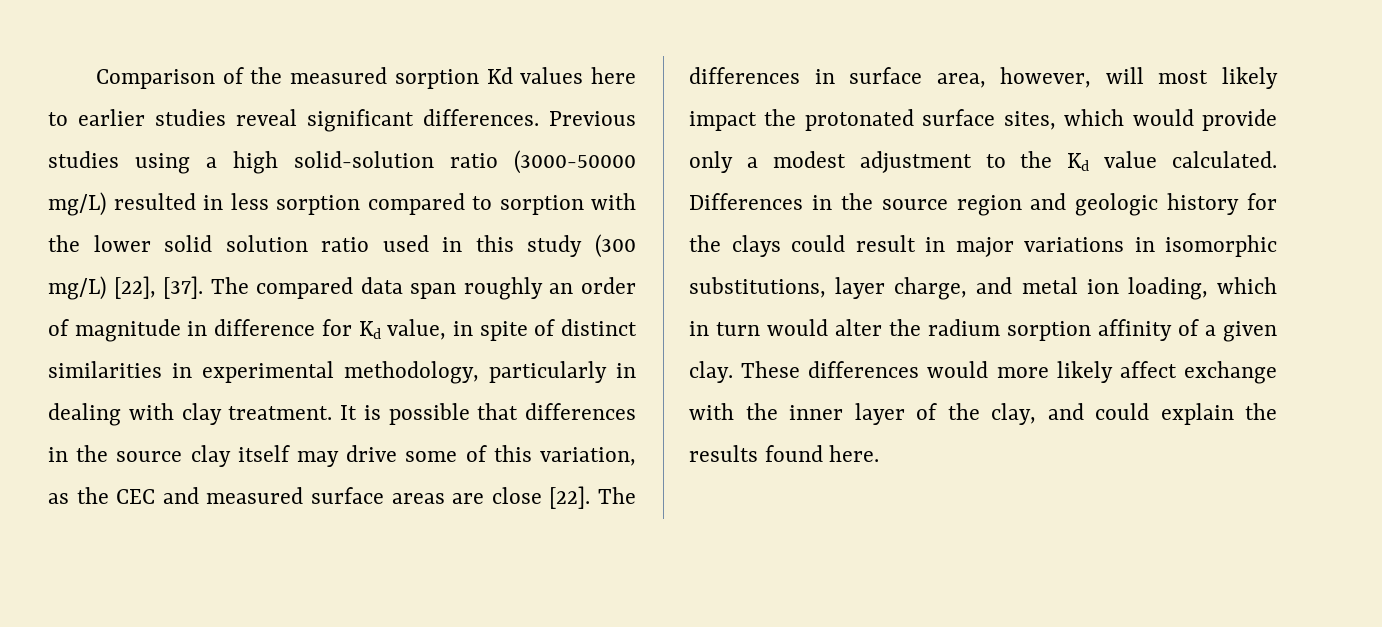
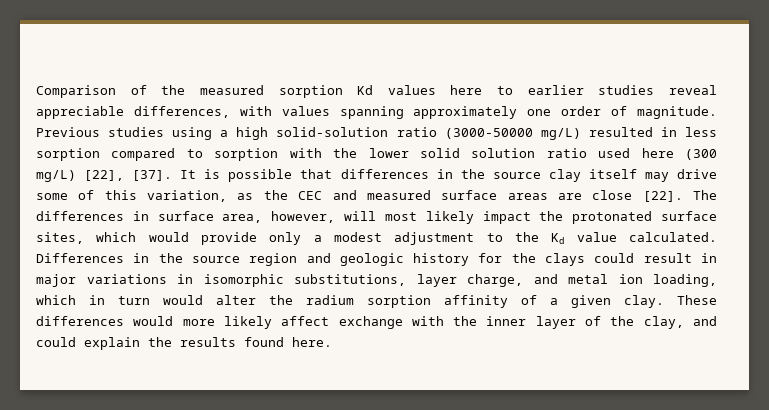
[307,109,539,132] significant differences. -> [36,106,718,119] appreciable differences, with values spanning approximately one order of magnitude.
[442,235,583,257] in this study -> [641,148,674,158] here
[210,277,636,300] [48,319,637,342] [48,361,636,384] [48,403,333,426] The compared data span roughly an order of magnitude in difference for Kd value, in spite of distinct similarities in experimental methodology, particularly in dealing with clay treatment. -> (173, 175) none

